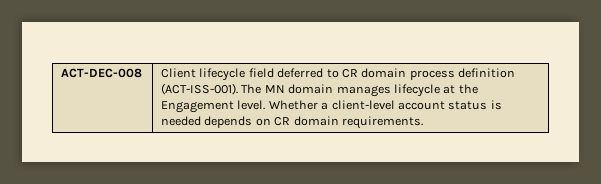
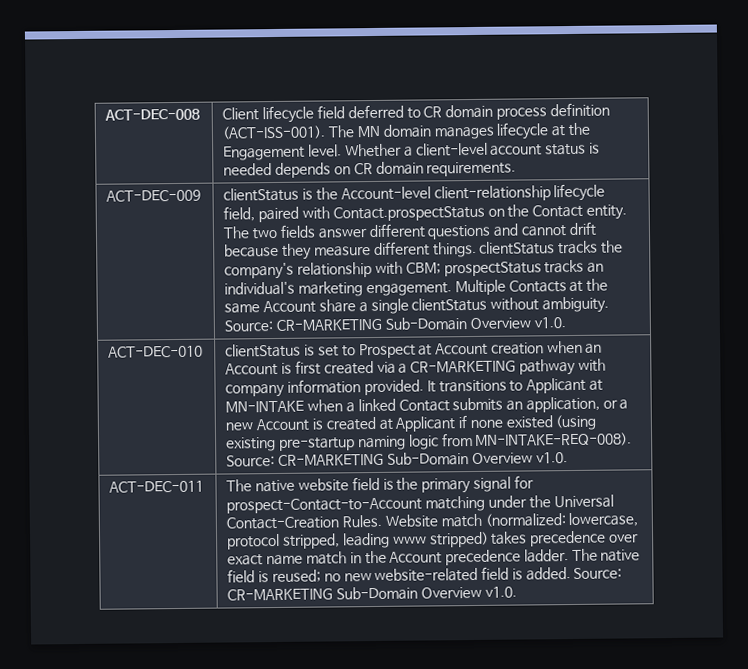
(423, 122) none -> [106,189,202,202] [223,183,606,202] [223,204,627,223] [223,221,597,240] [224,240,623,260] [224,259,605,280] [224,278,609,297] [224,296,609,315] [224,317,566,332] [108,345,204,358] [225,340,603,359] [225,358,606,376] [225,377,603,398] [225,396,629,413] [225,414,597,432] [226,432,633,452] [226,452,568,467] [109,480,205,493] [226,475,534,494] [226,494,614,514] [226,512,639,530] [227,530,639,550] [227,548,641,566] [227,566,623,583] [227,586,517,601] // ACT-DEC-009 | clientStatus is the Account-level client-relationship lifecycle field, paired with Contact.prospectStatus on the Contact entity. The two fields answer different questions and cannot drift because they measure different things. clientStatus tracks the company's relationship with CBM; prospectStatus tracks an individual's marketing engagement. Multiple Contacts at the same Account share a single clientStatus without ambiguity. Source: CR-MARKETING Sub-Domain Overview v1.0. // ACT-DEC-010 | clientStatus is set to Prospect at Account creation when an Account is first created via a CR-MARKETING pathway with company information provided. It transitions to Applicant at MN-INTAKE when a linked Contact submits an application, or a new Account is created at Applicant if none existed (using existing pre-startup naming logic from MN-INTAKE-REQ-008). Source: CR-MARKETING Sub-Domain Overview v1.0. // ACT-DEC-011 | The native website field is the primary signal for prospect-Contact-to-Account matching under the Universal Contact-Creation Rules. Website match (normalized: lowercase, protocol stripped, leading www stripped) takes precedence over exact name match in the Account precedence ladder. The native field is reused; no new website-related field is added. Source: CR-MARKETING Sub-Domain Overview v1.0.

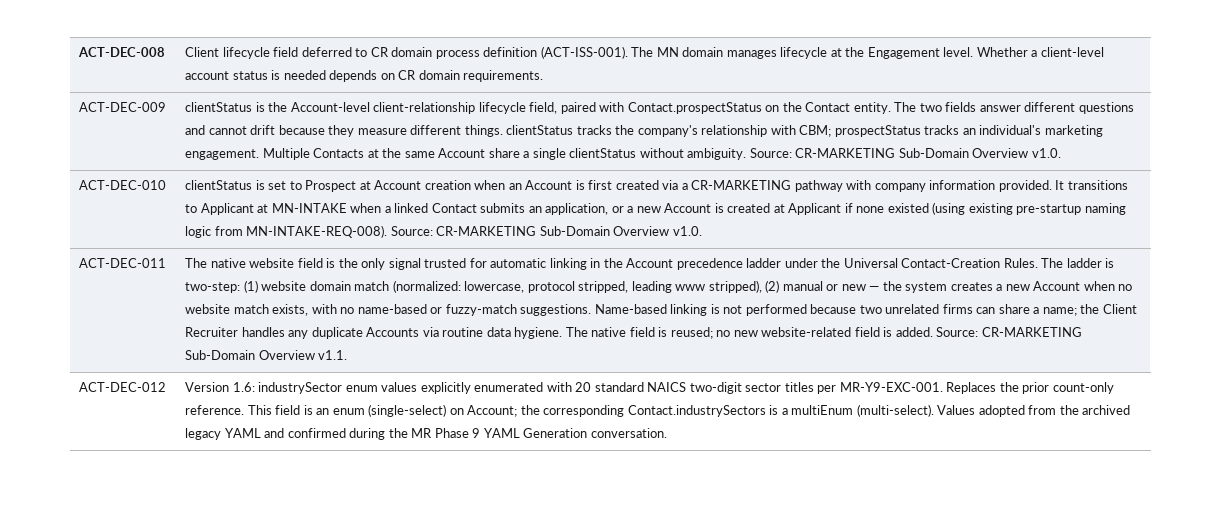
[421,475,534,494] [226,495,486,514] primary signal for prospect-Contact-to-Account matching -> [361,258,782,270] only signal trusted for automatic linking in the Account precedence ladder
[384,514,438,528] Website -> [1041,258,1115,268] [185,280,351,293] The ladder is two-step: (1) website domain
[429,530,639,548] [227,549,569,566] stripped) takes precedence over exact name match in the Account precedence ladder. -> [708,280,1133,293] [185,304,1137,316] [185,327,563,339] stripped), (2) manual or new — the system creates a new Account when no website match exists, with no name-based or fuzzy-match suggestions. Name-based linking is not performed because two unrelated firms can share a name; the Client Recruiter handles any duplicate Accounts via routine data hygiene.
[484,586,517,598] v1.0. -> [318,350,348,360] [79,382,167,392] [185,382,1114,394] [185,404,1131,417] [185,428,667,440] v1.1. // ACT-DEC-012 | Version 1.6: industrySector enum values explicitly enumerated with 20 standard NAICS two-digit sector titles per MR-Y9-EXC-001. Replaces the prior count-only reference. This field is an enum (single-select) on Account; the corresponding Contact.industrySectors is a multiEnum (multi-select). Values adopted from the archived legacy YAML and confirmed during the MR Phase 9 YAML Generation conversation.

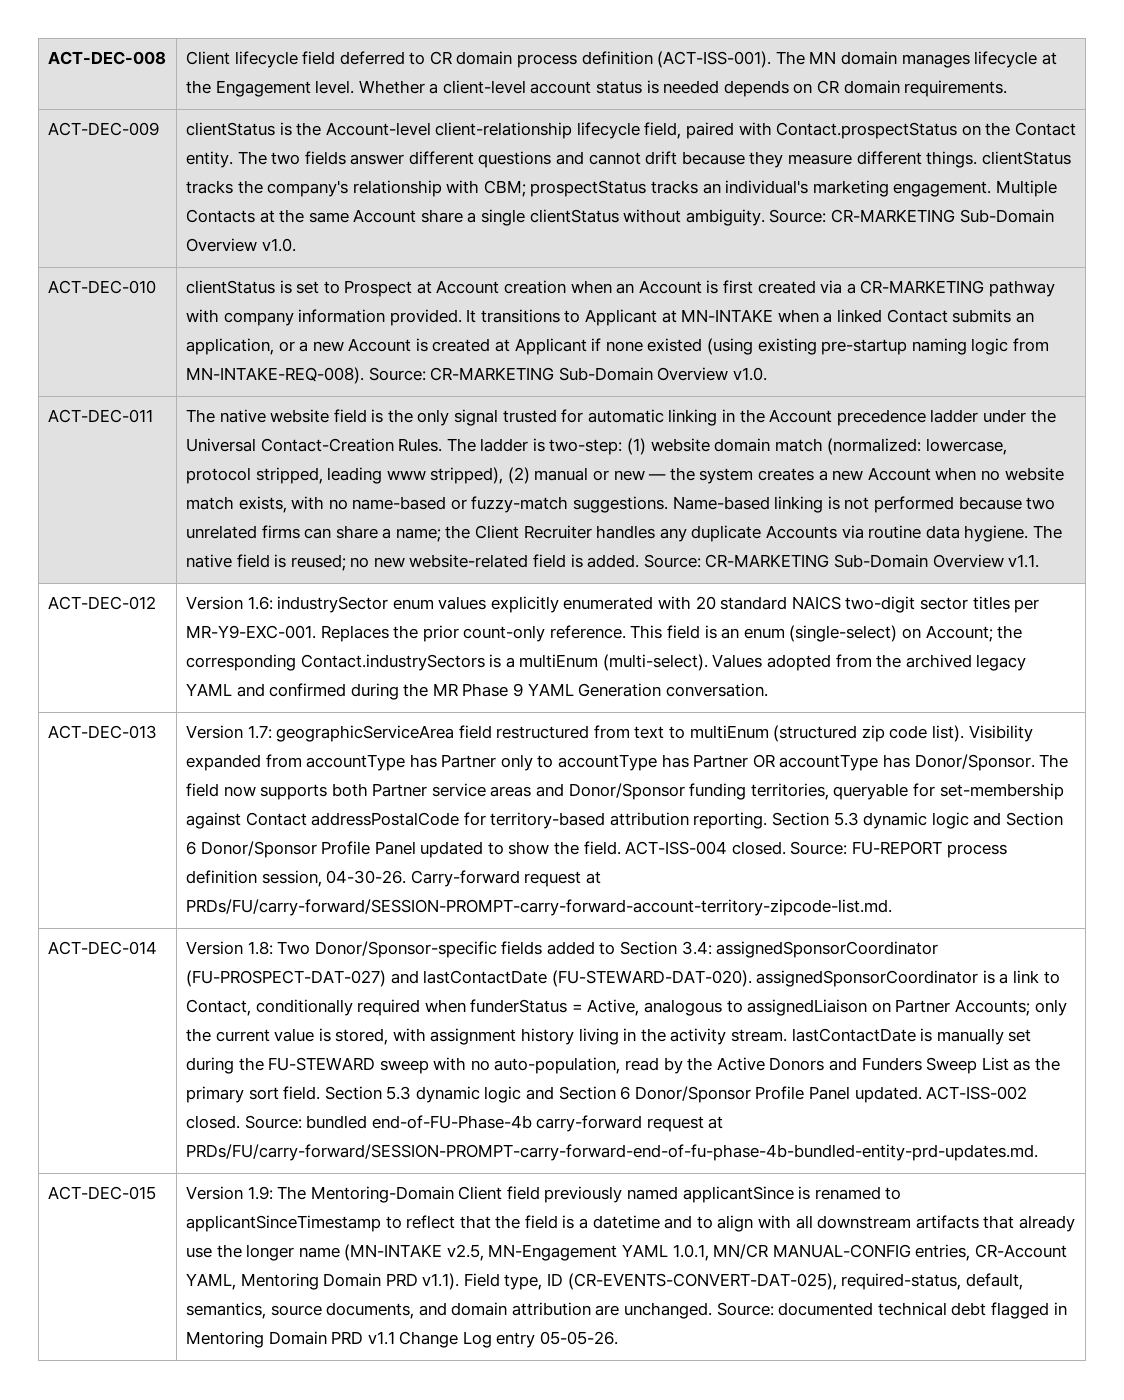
(667, 433) none -> [47,725,157,739] [185,725,1033,742] [185,754,1069,771] [185,783,1064,800] [185,812,1063,829] [185,841,1007,858] [185,870,601,887] [185,899,892,916] [47,941,157,955] [185,941,939,958] [185,970,1060,987] [185,999,1067,1016] [185,1028,1032,1045] [185,1057,1060,1074] [185,1086,1028,1103] [185,1115,724,1132] [185,1144,1038,1161] [47,1186,156,1200] [185,1186,902,1203] [185,1215,1075,1232] [185,1244,1067,1261] [185,1273,1023,1290] [185,1302,1067,1319] [185,1331,619,1348] // ACT-DEC-013 | Version 1.7: geographicServiceArea field restructured from text to multiEnum (structured zip code list). Visibility expanded from accountType has Partner only to accountType has Partner OR accountType has Donor/Sponsor. The field now supports both Partner service areas and Donor/Sponsor funding territories, queryable for set-membership against Contact addressPostalCode for territory-based attribution reporting. Section 5.3 dynamic logic and Section 6 Donor/Sponsor Profile Panel updated to show the field. ACT-ISS-004 closed. Source: FU-REPORT process definition session, 04-30-26. Carry-forward request at PRDs/FU/carry-forward/SESSION-PROMPT-carry-forward-account-territory-zipcode-list.md. // ACT-DEC-014 | Version 1.8: Two Donor/Sponsor-specific fields added to Section 3.4: assignedSponsorCoordinator (FU-PROSPECT-DAT-027) and lastContactDate (FU-STEWARD-DAT-020). assignedSponsorCoordinator is a link to Contact, conditionally required when funderStatus = Active, analogous to assignedLiaison on Partner Accounts; only the current value is stored, with assignment history living in the activity stream. lastContactDate is manually set during the FU-STEWARD sweep with no auto-population, read by the Active Donors and Funders Sweep List as the primary sort field. Section 5.3 dynamic logic and Section 6 Donor/Sponsor Profile Panel updated. ACT-ISS-002 closed. Source: bundled end-of-FU-Phase-4b carry-forward request at PRDs/FU/carry-forward/SESSION-PROMPT-carry-forward-end-of-fu-phase-4b-bundled-entity-prd-updates.md. // ACT-DEC-015 | Version 1.9: The Mentoring-Domain Client field previously named applicantSince is renamed to applicantSinceTimestamp to reflect that the field is a datetime and to align with all downstream artifacts that already use the longer name (MN-INTAKE v2.5, MN-Engagement YAML 1.0.1, MN/CR MANUAL-CONFIG entries, CR-Account YAML, Mentoring Domain PRD v1.1). Field type, ID (CR-EVENTS-CONVERT-DAT-025), required-status, default, semantics, source documents, and domain attribution are unchanged. Source: documented technical debt flagged in Mentoring Domain PRD v1.1 Change Log entry 05-05-26.

